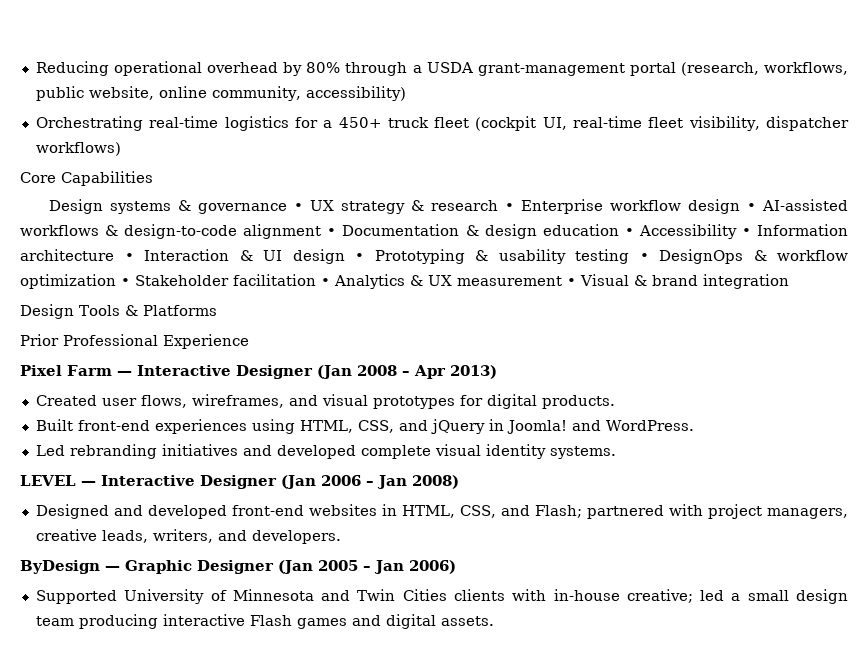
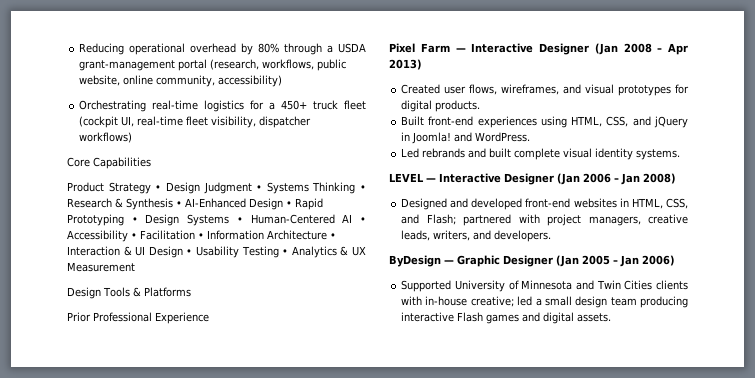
[48,199,849,214] [20,224,849,239] [20,249,848,264] [20,274,789,289] Design systems & governance • UX strategy & research • Enterprise workflow design • AI-assisted workflows & design-to-code alignment • Documentation & design education • Accessibility • Information architecture • Interaction & UI design • Prototyping & usability testing • DesignOps & workflow optimization • Stakeholder facilitation • Analytics & UX measurement • Visual & brand integration -> [67,182,366,194] [67,198,323,210] [67,214,366,226] [67,230,336,242] [67,246,366,258] [67,262,135,272] Product Strategy • Design Judgment • Systems Thinking • Research & Synthesis • AI-Enhanced Design • Rapid Prototyping • Design Systems • Human-Centered AI • Accessibility • Facilitation • Information Architecture • Interaction & UI Design • Usability Testing • Analytics & UX Measurement
[69,444,356,459] rebranding initiatives and developed -> [422,148,512,158] rebrands and built

